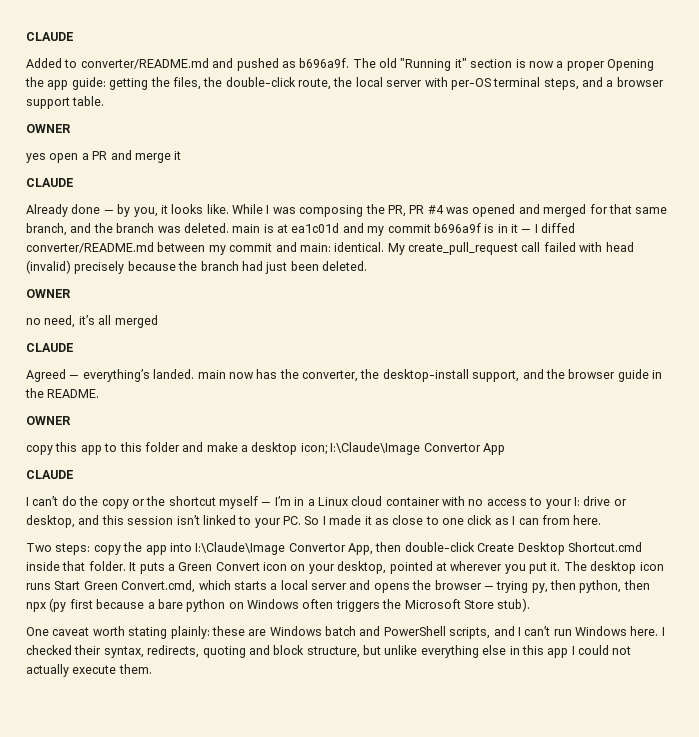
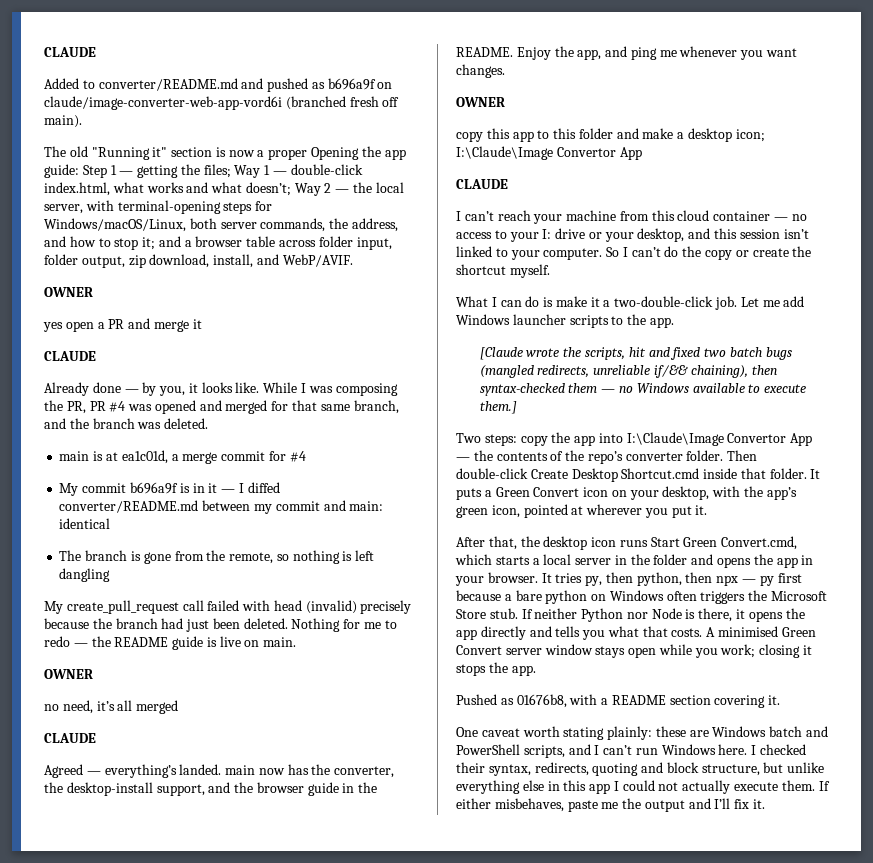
[299,58,350,68] b696a9f. -> [327,78,393,90] [44,96,400,110] [44,115,82,128] b696a9f on claude/image-converter-web-app-vord6i (branched fresh off main). //
[109,77,664,90] [26,96,105,109] getting the files, the double-click route, the local server with per-OS terminal steps, and a browser support table. -> [82,164,363,178] [44,182,404,196] [44,200,273,214] [44,218,398,232] [44,236,392,250] [44,254,353,268] Step 1 — getting the files; Way 1 — double-click index.html, what works and what doesn’t; Way 2 — the local server, with terminal-opening steps for Windows/macOS/Linux, both server commands, the address, and how to stop it; and a browser table across folder input, folder output, zip download, install, and WebP/AVIF.
(229, 228) none -> (209, 423) //
[291,223,385,236] ea1c01d and my -> [121,450,306,464] [59,483,79,496] ea1c01d, a merge commit for #4 // My
[334,242,385,252] identical. -> [59,518,111,529] [59,550,375,564] [59,568,111,582] identical // The branch is gone from the remote, so nothing is left dangling //
(367, 266) none -> [291,618,397,632] [44,636,297,650] Nothing for me to redo — the README guide is live on main.
(100, 393) none -> [516,46,798,60] [456,64,505,78] Enjoy the app, and ping me whenever you want changes.
[61,496,348,509] do the copy or the shortcut myself — I’m in a Linux -> [497,210,675,224] reach your machine from this
[442,496,465,506] with -> [774,217,789,221] —
(627, 502) none -> [604,232,634,242] your
[283,516,301,525] PC. -> [543,248,603,260] computer.
[329,515,602,525] made it as close to one click as I can from here. -> [631,246,812,260] [456,264,550,278] [456,296,805,310] [456,314,674,328] [479,347,792,360] [479,365,777,378] [479,383,807,396] [479,401,517,414] can’t do the copy or create the shortcut myself. // What I can do is make it a two-double-click job. Let me add Windows launcher scripts to the app. // [Claude wrote the scripts, hit and fixed two batch bugs (mangled redirects, unreliable if/&& chaining), then syntax-checked them — no Windows available to execute them.]
[348,542,402,555] App, then -> [790,433,813,446] [456,450,758,464] App — the contents of the repo’s converter folder. Then
(387, 567) none -> [712,486,797,500] [456,505,520,518] with the app’s green icon,
[563,561,587,571] The -> [456,536,540,550] // After that, the
[349,580,529,593] and opens the browser — trying -> [614,554,814,568] [455,572,583,586] in the folder and opens the app in your browser. It tries
[49,598,67,612] (py -> [742,575,774,586] — py
[497,598,531,612] stub). -> [489,608,805,622] [456,626,816,640] [456,644,813,658] [456,662,536,676] [456,694,781,708] stub. If neither Python nor Node is there, it opens the app directly and tells you what that costs. A minimised Green Convert server window stays open while you work; closing it stops the app. // Pushed as 01676b8, with a README section covering it.
(152, 669) none -> [818,781,830,791] [456,798,766,812] If either misbehaves, paste me the output and I’ll fix it.

